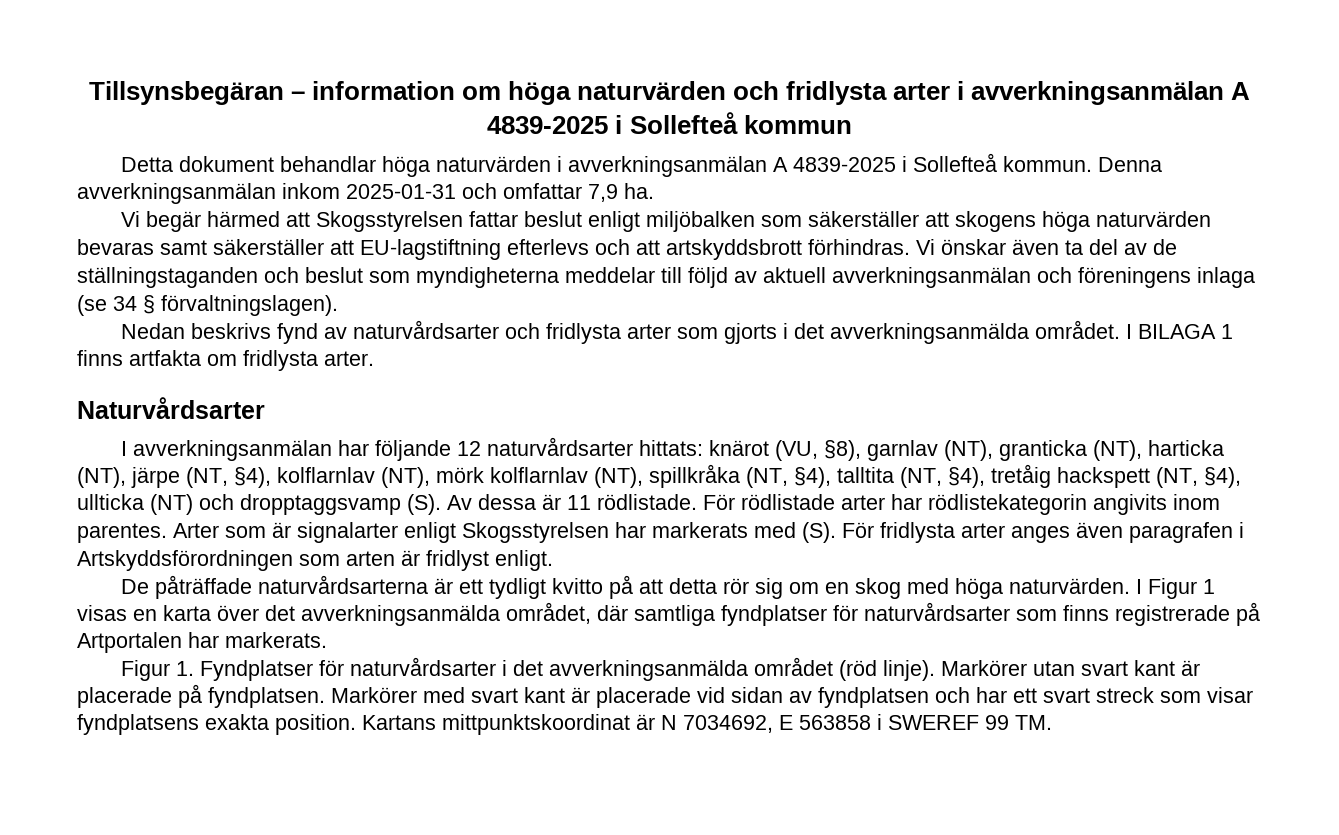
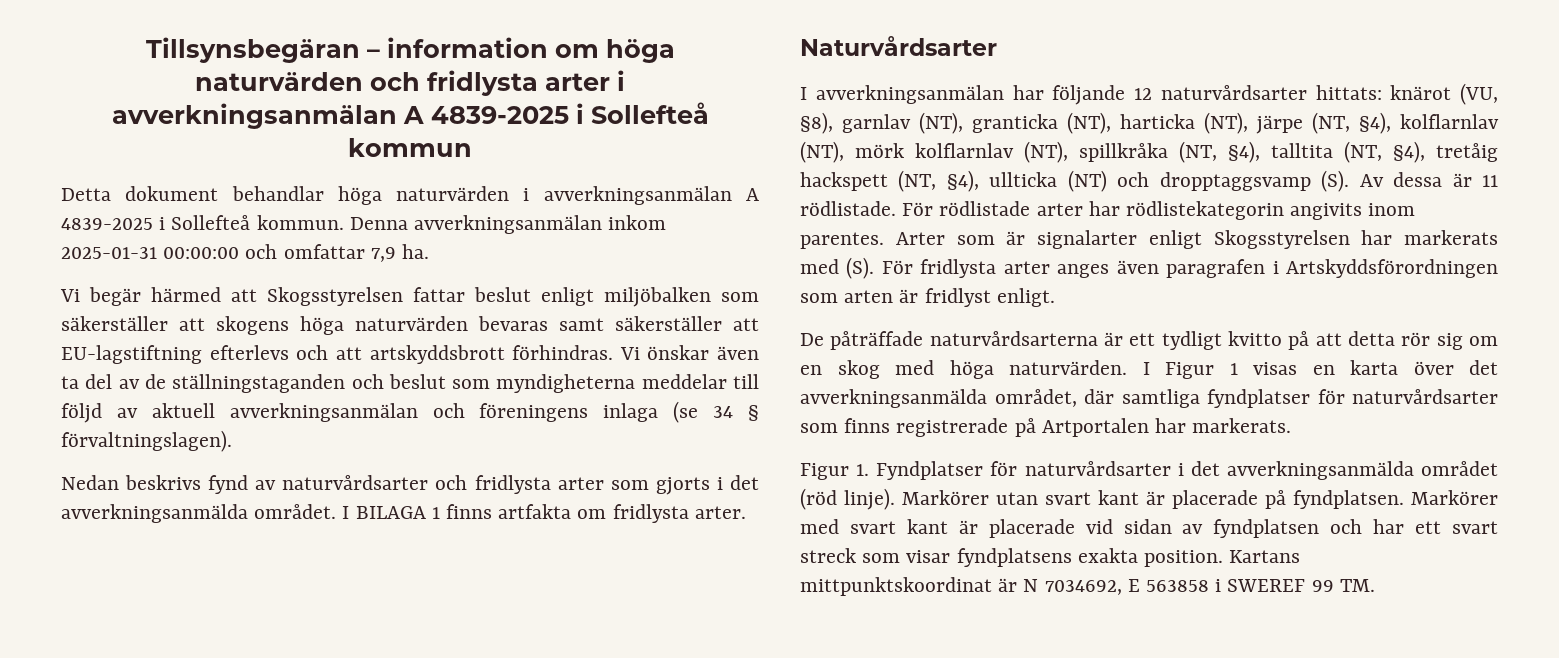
(456, 191) none -> [163,247,240,259] 00:00:00

